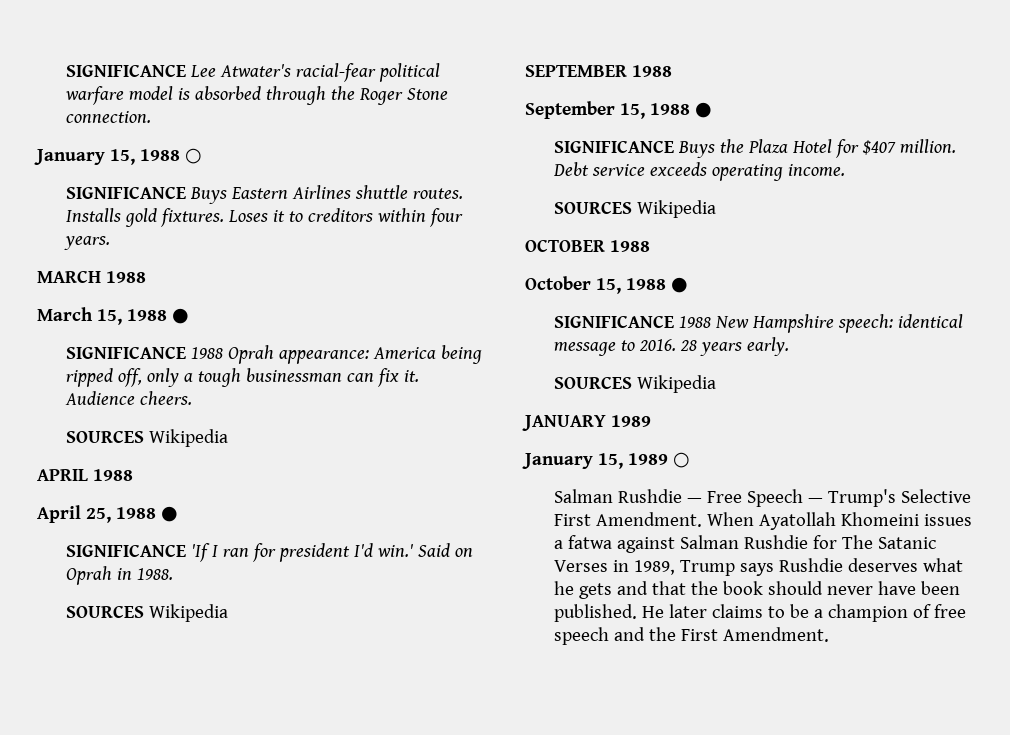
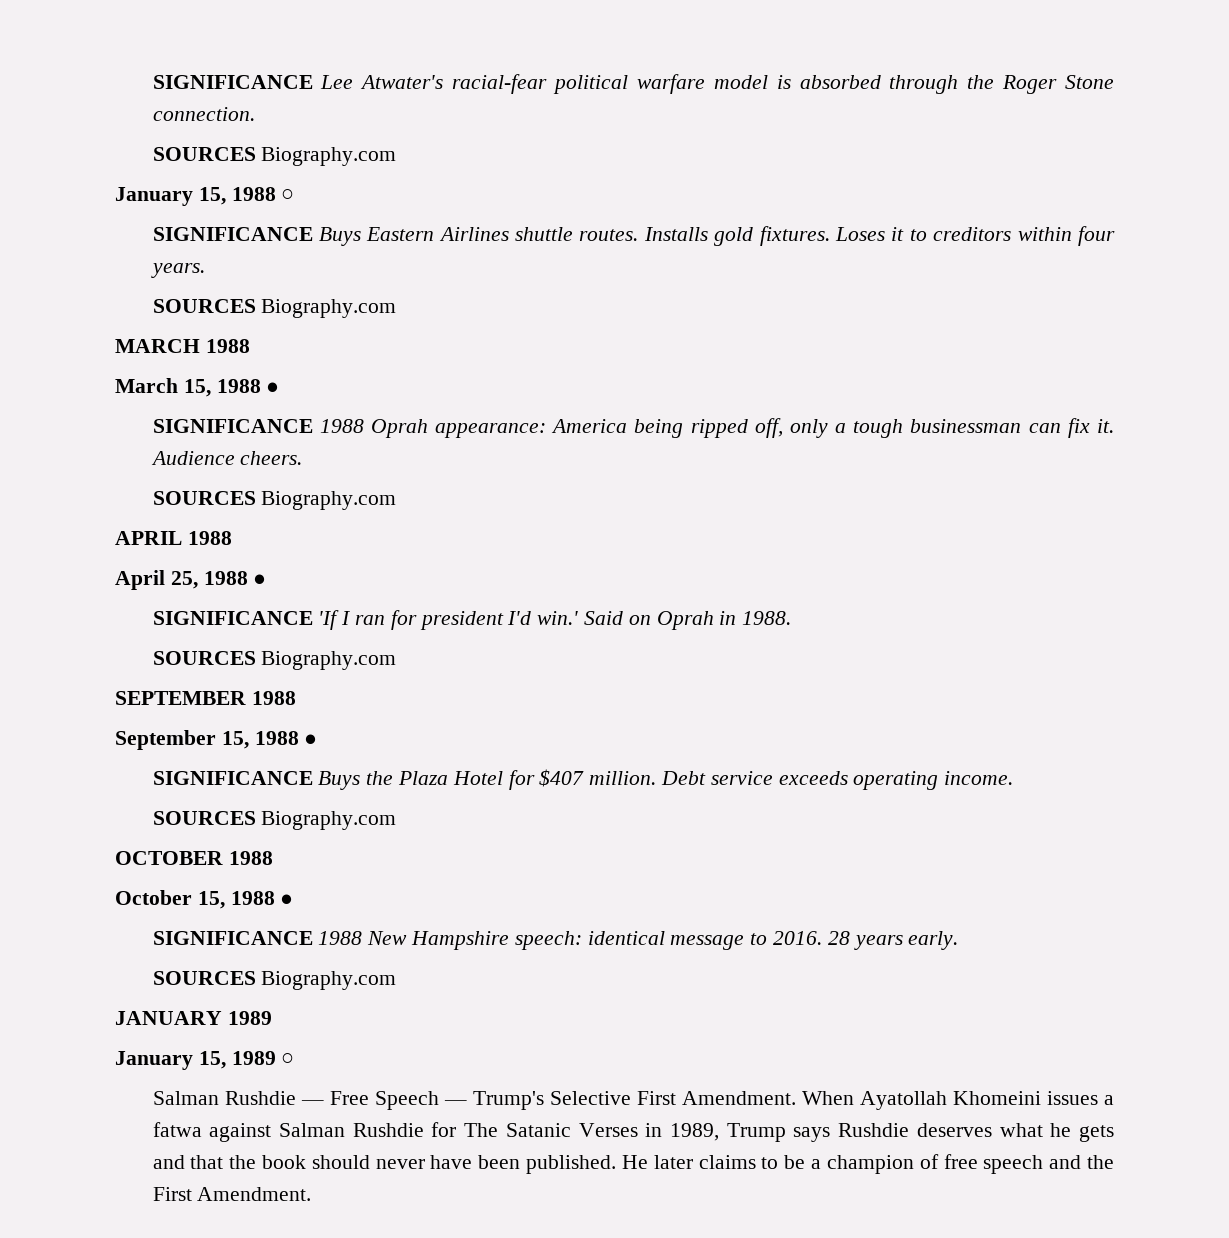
(152, 117) none -> [152,147,397,166] // SOURCES Biography.com
(111, 243) none -> [152,299,397,318] // SOURCES Biography.com
[149,429,229,447] Wikipedia -> [261,491,397,510] Biography.com
[149,604,229,622] Wikipedia -> [261,651,397,670] Biography.com
[637,200,717,218] Wikipedia -> [261,811,397,830] Biography.com
[637,375,717,393] Wikipedia -> [261,971,397,990] Biography.com

